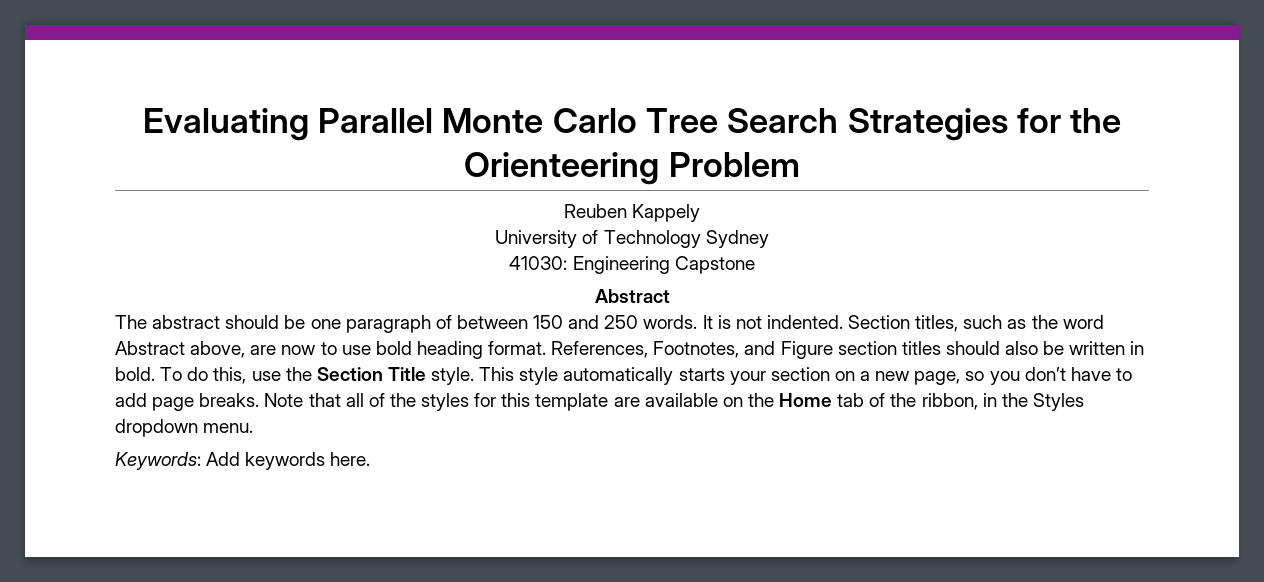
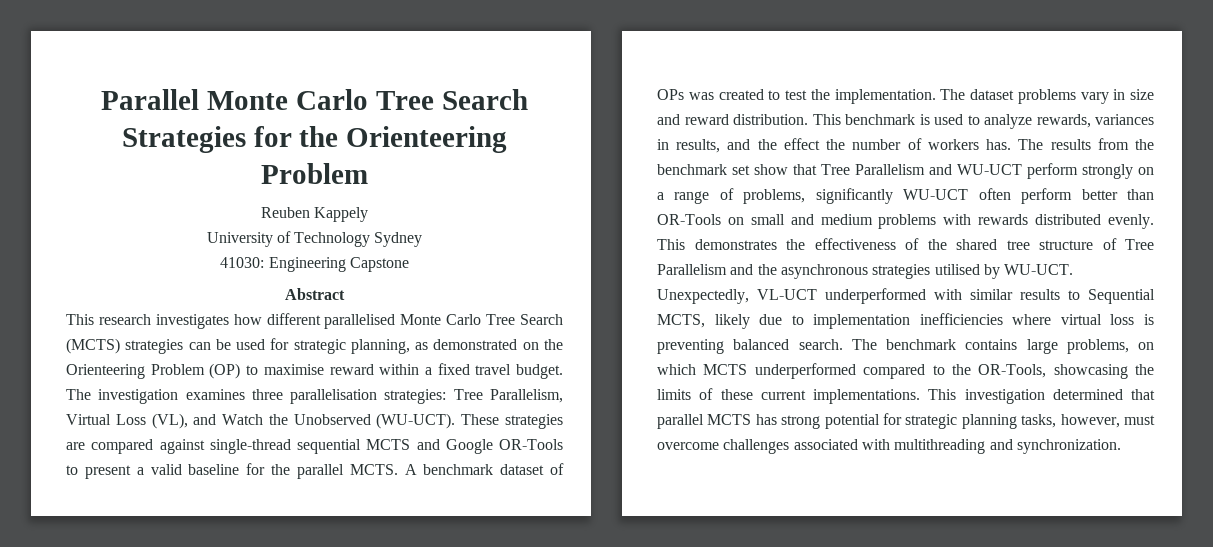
[142,108,309,141] Evaluating -> (101, 99) none
[115,315,1104,333] [115,341,1145,359] [115,367,1132,385] [115,393,1084,411] [115,419,254,437] [115,452,371,470] The abstract should be one paragraph of between 150 and 250 words. It is not indented. Section titles, such as the word Abstract above, are now to use bold heading format. References, Footnotes, and Figure section titles should also be written in bold. To do this, use the Section Title style. This style automatically starts your section on a new page, so you don’t have to add page breaks. Note that all of the styles for this template are available on the Home tab of the ribbon, in the Styles dropdown menu. // Keywords: Add keywords here. -> [66,313,564,329] [66,338,563,354] [66,363,563,379] [66,389,563,404] [66,413,563,429] [66,439,563,454] [66,463,564,479] [657,89,1154,104] [657,114,1154,129] [657,138,1154,153] [657,163,1154,179] [657,188,1154,204] [657,214,1154,229] [657,238,1154,250] [657,264,1074,279] [657,288,1155,304] [657,313,1154,329] [657,339,1154,354] [657,363,1154,379] [657,388,1155,404] [657,413,1155,429] [657,439,1121,454] This research investigates how different parallelised Monte Carlo Tree Search (MCTS) strategies can be used for strategic planning, as demonstrated on the Orienteering Problem (OP) to maximise reward within a fixed travel budget. The investigation examines three parallelisation strategies: Tree Parallelism, Virtual Loss (VL), and Watch the Unobserved (WU-UCT). These strategies are compared against single-thread sequential MCTS and Google OR-Tools to present a valid baseline for the parallel MCTS. A benchmark dataset of OPs was created to test the implementation. The dataset problems vary in size and reward distribution. This benchmark is used to analyze rewards, variances in results, and the effect the number of workers has. The results from the benchmark set show that Tree Parallelism and WU-UCT perform strongly on a range of problems, significantly WU-UCT often perform better than OR-Tools on small and medium problems with rewards distributed evenly. This demonstrates the effectiveness of the shared tree structure of Tree Parallelism and the asynchronous strategies utilised by WU-UCT. Unexpectedly, VL-UCT underperformed with similar results to Sequential MCTS, likely due to implementation inefficiencies where virtual loss is preventing balanced search. The benchmark contains large problems, on which MCTS underperformed compared to the OR-Tools, showcasing the limits of these current implementations. This investigation determined that parallel MCTS has strong potential for strategic planning tasks, however, must overcome challenges associated with multithreading and synchronization.

